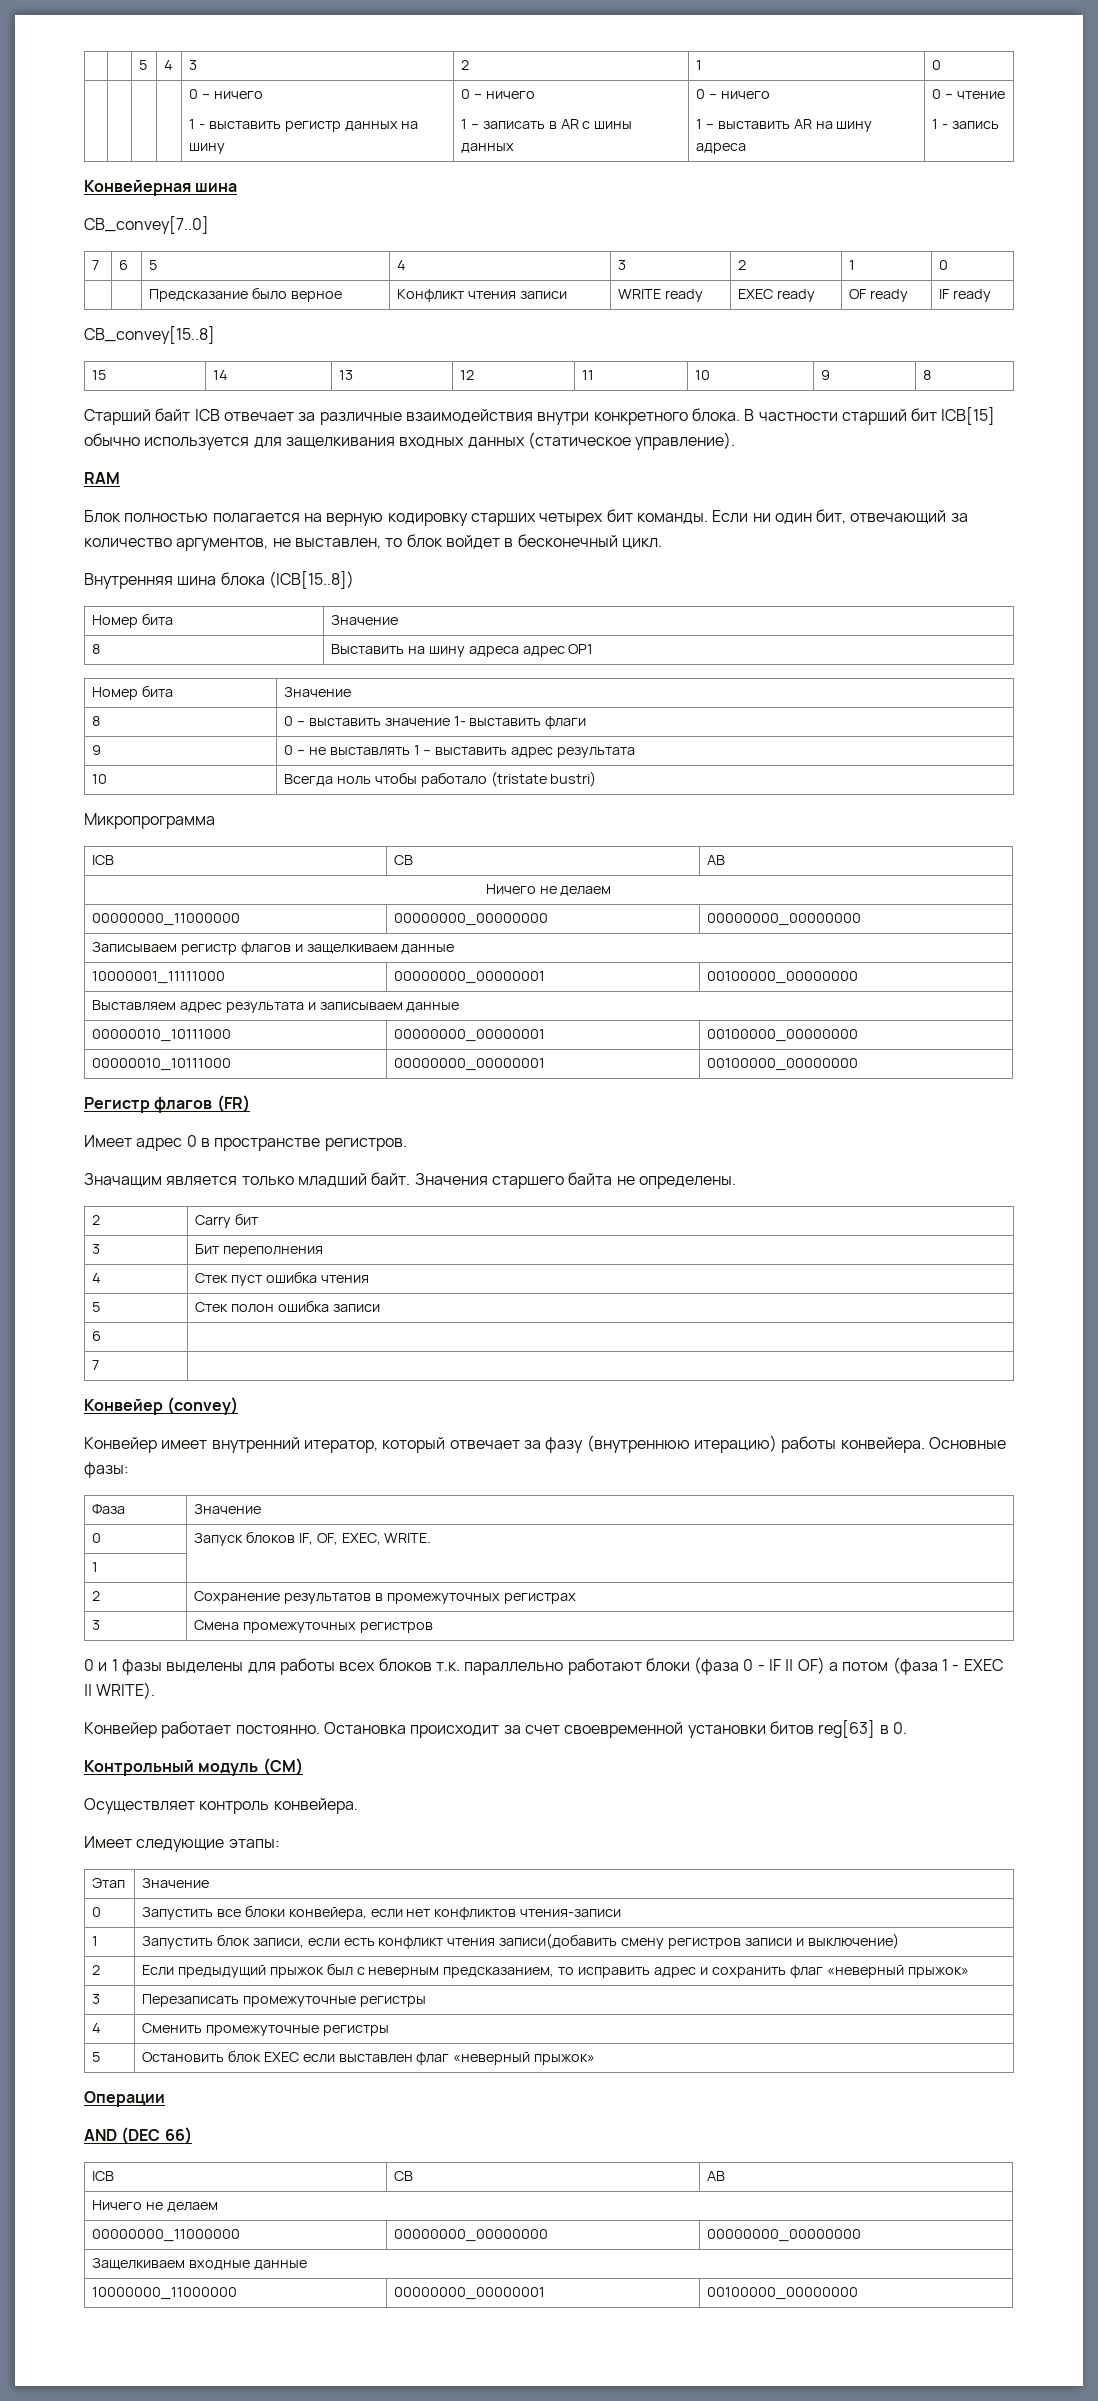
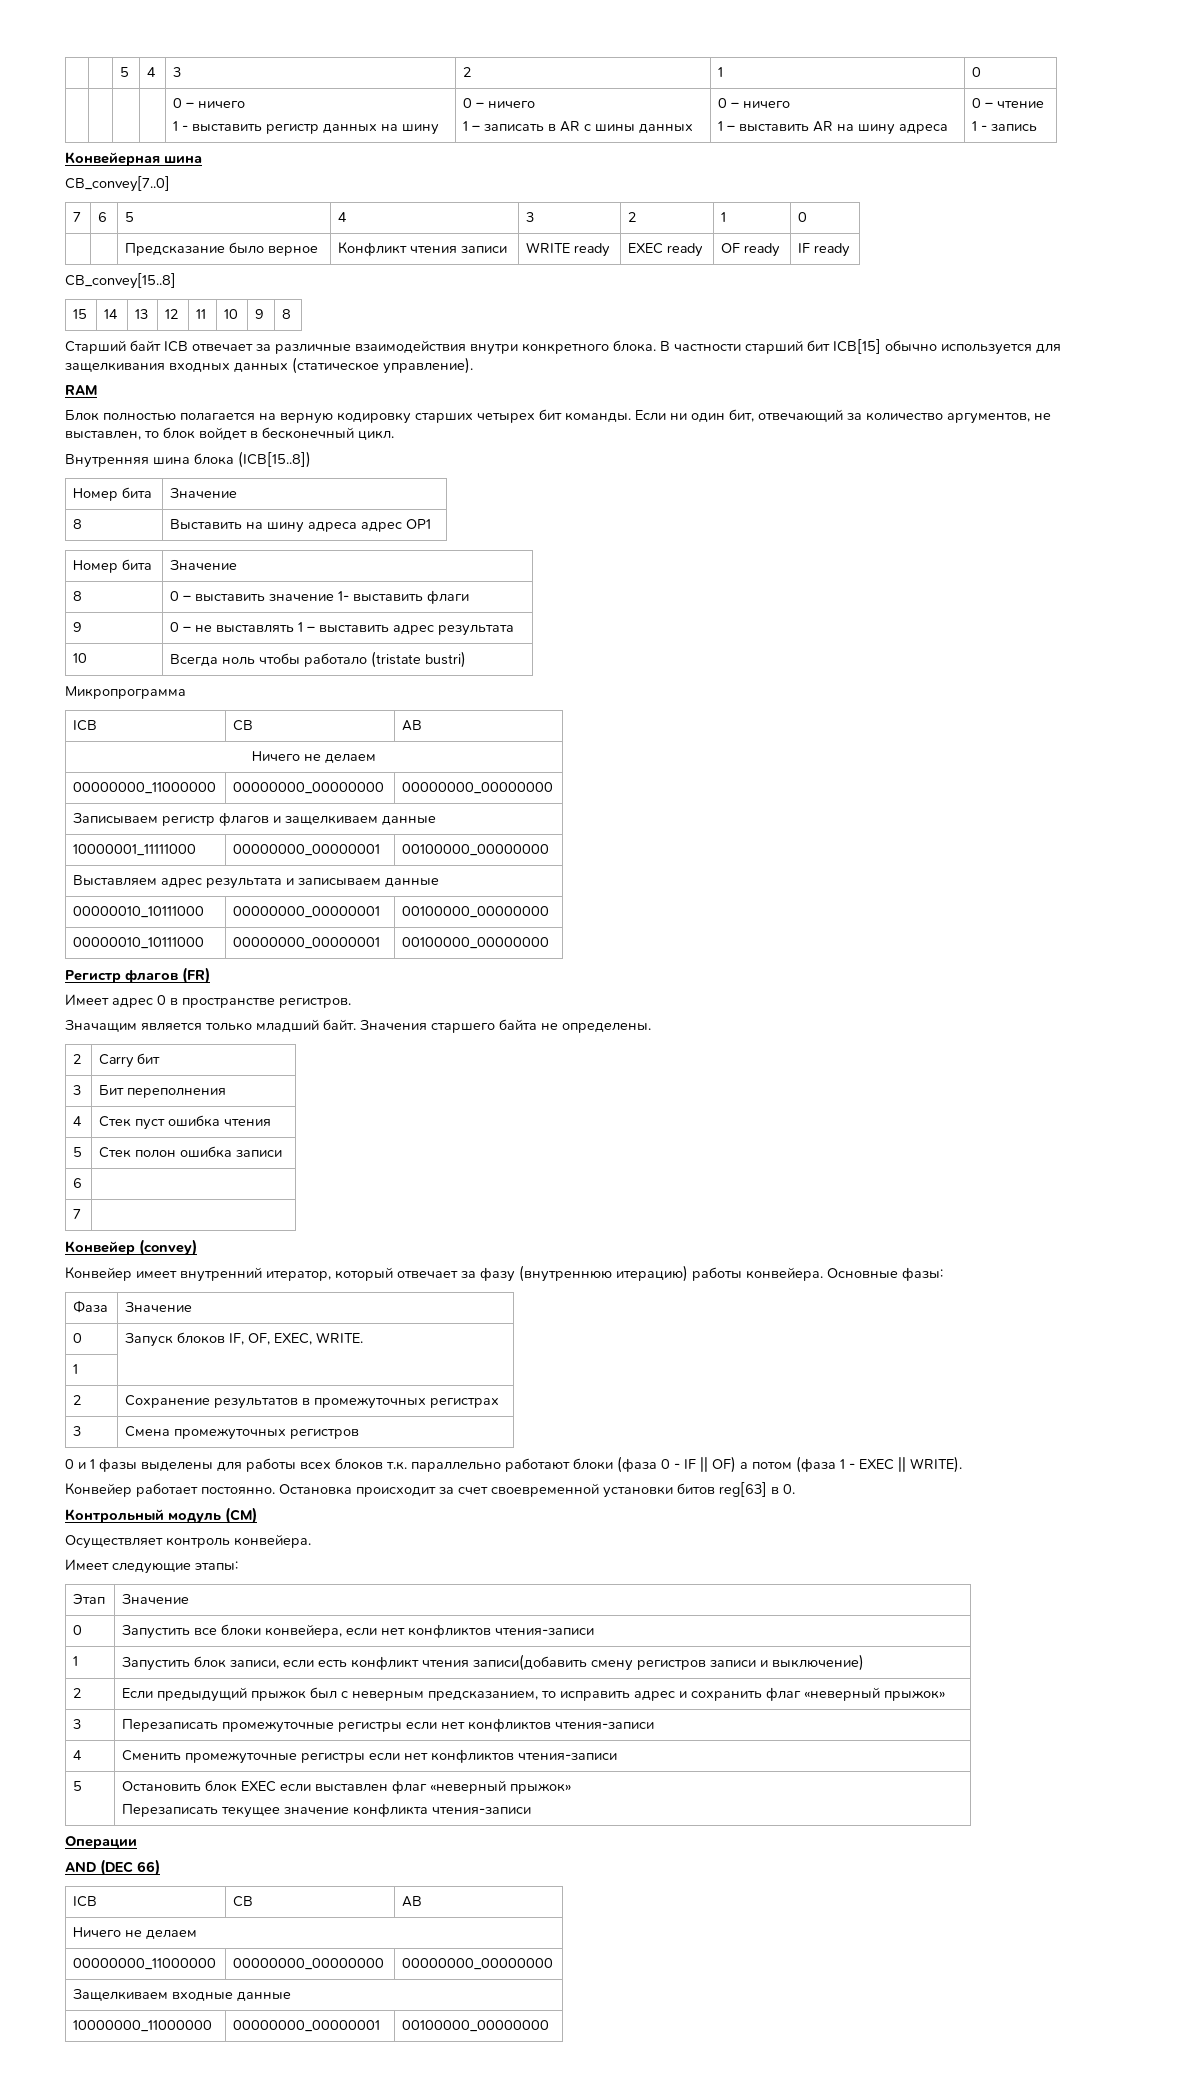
(426, 2001) none -> [406,1718,655,1732] если нет конфликтов чтения-записи
(389, 2030) none -> [369,1749,618,1763] если нет конфликтов чтения-записи
(596, 2059) none -> [122,1803,532,1818] // Перезаписать текущее значение конфликта чтения-записи

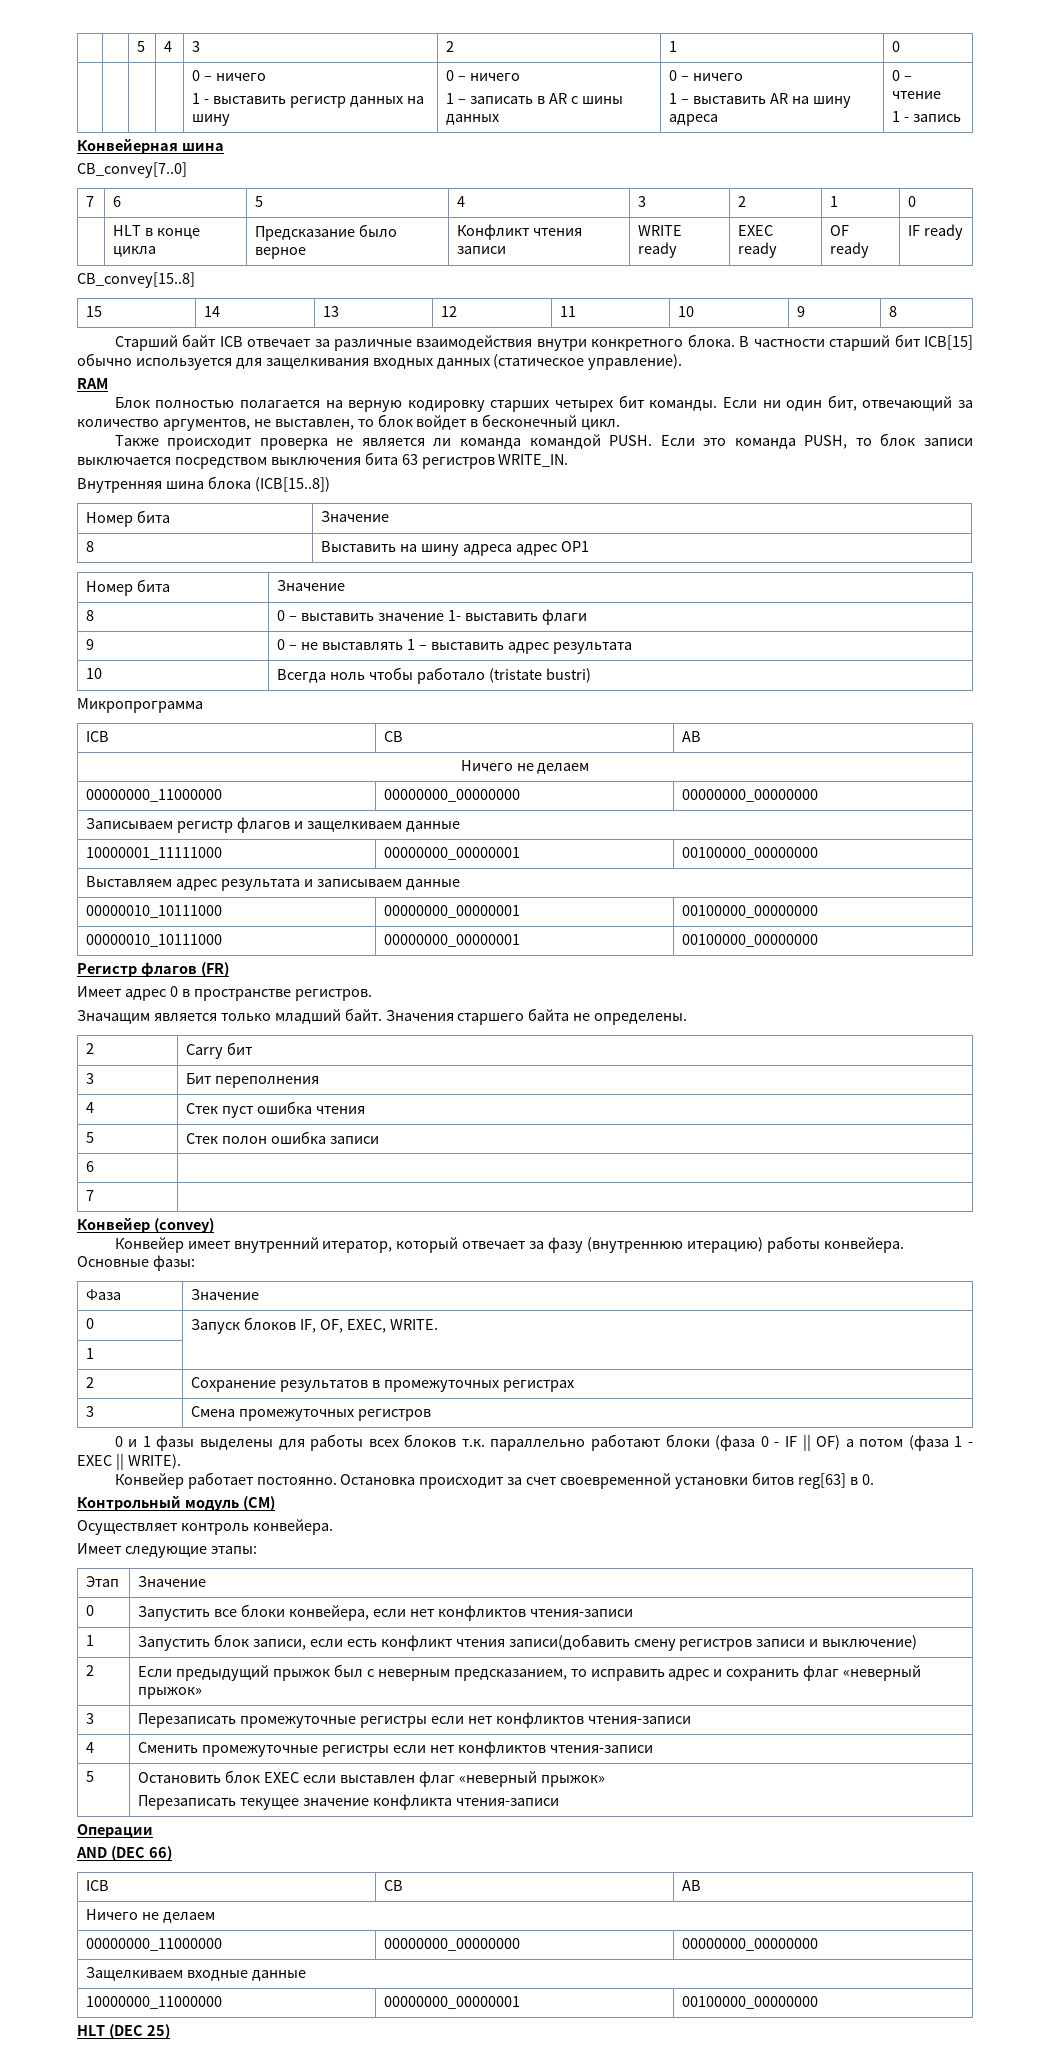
(808, 217) none -> [113,225,201,239] [113,246,157,257] HLT в конце цикла
(394, 435) none -> [114,433,973,450] [77,452,569,469] // Также происходит проверка не является ли команда командой PUSH. Если это команда PUSH, то блок записи выключается посредством выключения бита 63 регистров WRITE_IN.
(550, 2026) none -> [77,2024,170,2039] // HLT (DEC 25)

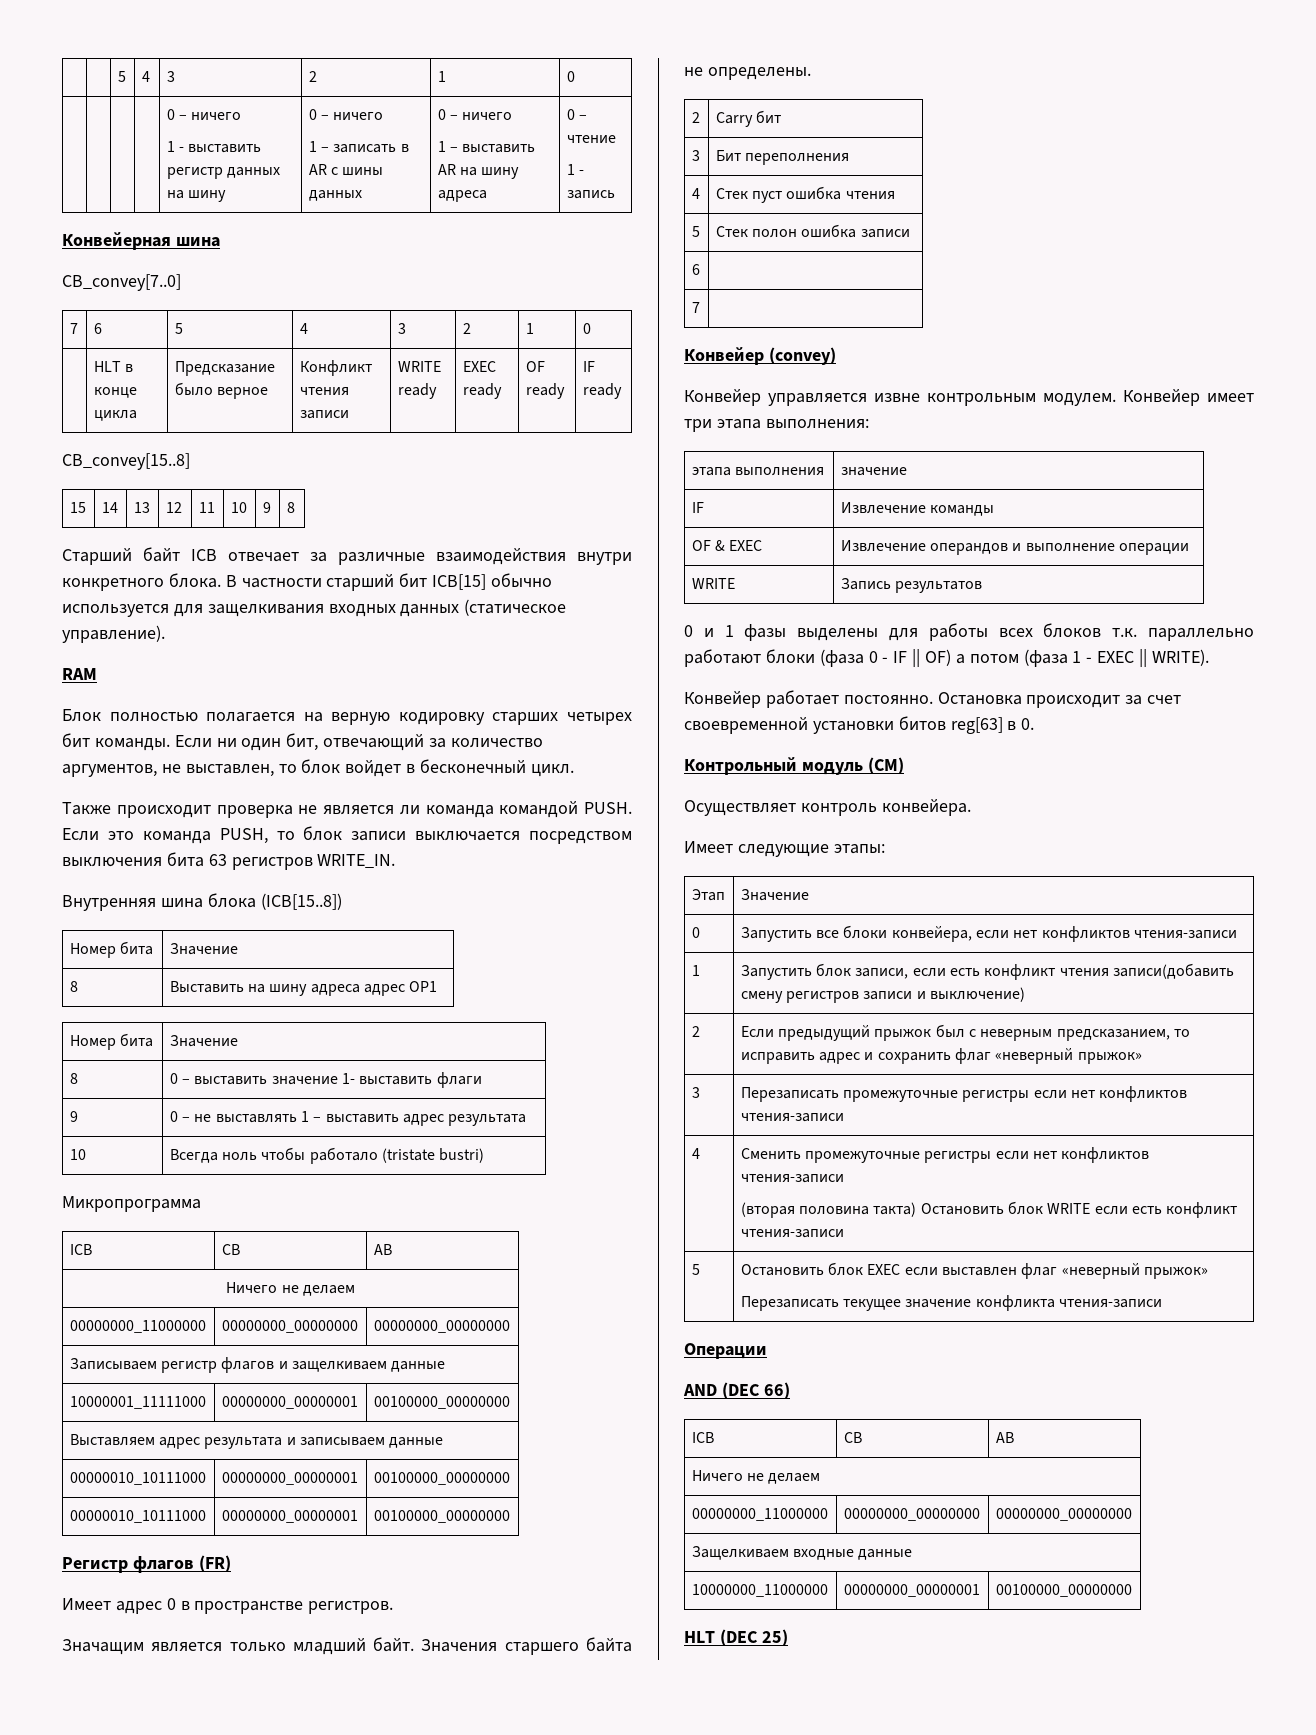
[187,1236,904,1253] [77,1255,195,1271] [86,1289,122,1300] [191,1289,260,1300] [86,1318,95,1329] [191,1317,438,1334] [86,1348,95,1359] [86,1377,95,1388] [191,1377,574,1392] [86,1406,95,1417] [191,1406,432,1421] имеет внутренний итератор, который отвечает за фазу (внутреннюю итерацию) работы конвейера. Основные фазы: // Фаза | Значение // 0 | Запуск блоков IF, OF, EXEC, WRITE. // 1 | // 2 | Сохранение результатов в промежуточных регистрах // 3 | Смена промежуточных регистров -> [768,389,1254,406] [684,419,869,432] [691,467,824,476] [840,467,907,476] [691,502,704,513] [840,502,994,516] [691,540,763,551] [840,540,1189,555] [691,578,735,589] [840,578,982,593] управляется извне контрольным модулем. Конвейер имеет три этапа выполнения: // этапа выполнения | значение // IF | Извлечение команды // OF & EXEC | Извлечение операндов и выполнение операции // WRITE | Запись результатов
(653, 1749) none -> [740,1201,1238,1218] [740,1229,844,1238] // (вторая половина такта) Остановить блок WRITE если есть конфликт чтения-записи

